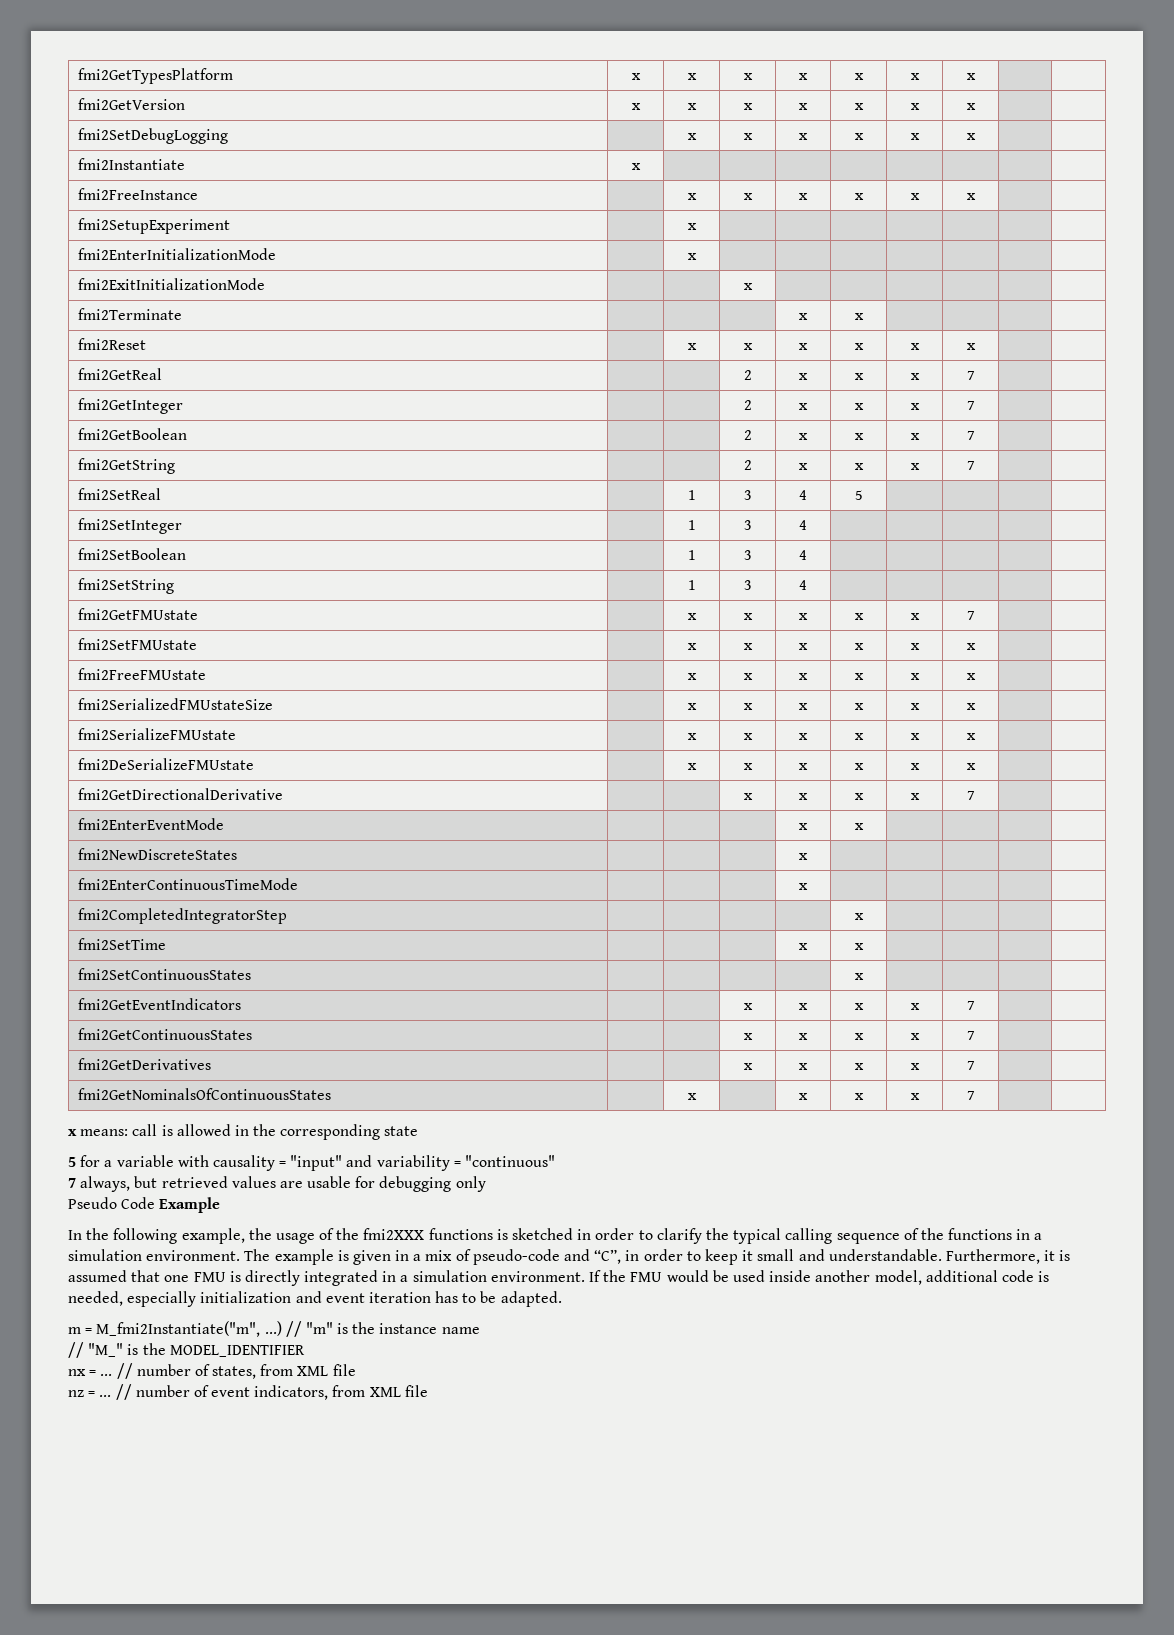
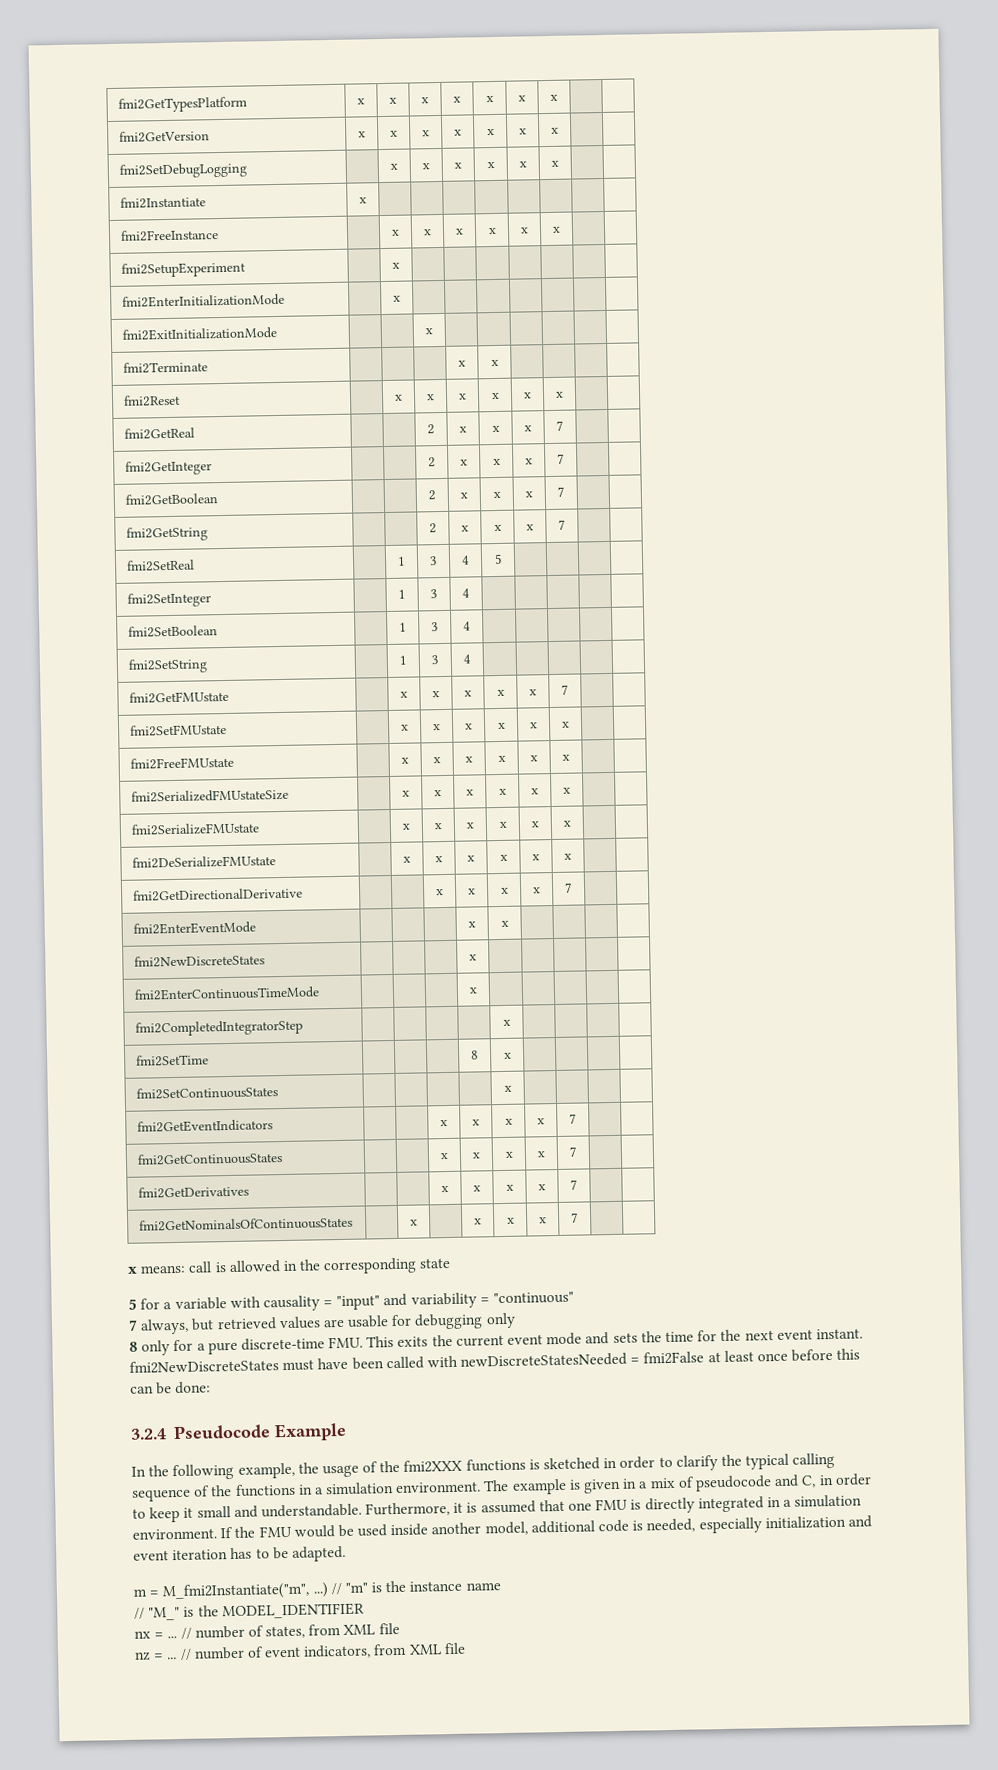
[799,943,808,950] x -> [471,1050,479,1060] 8
[68,1197,156,1209] Pseudo Code -> [129,1328,863,1356] [129,1348,861,1374] [130,1381,212,1395] [130,1424,271,1440] 8 only for a pure discrete-time FMU. This exits the current event mode and sets the time for the next event instant. fmi2NewDiscreteStates must have been called with newDiscreteStatesNeeded = fmi2False at least once before this can be done: // 3.2.4 Pseudocode
[472,1249,622,1265] pseudo-code and “C”, -> [694,1474,817,1492] pseudocode and C,

